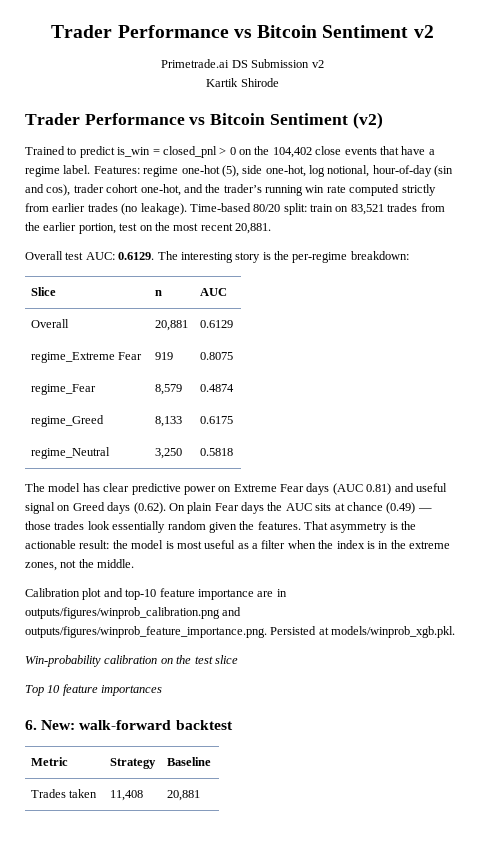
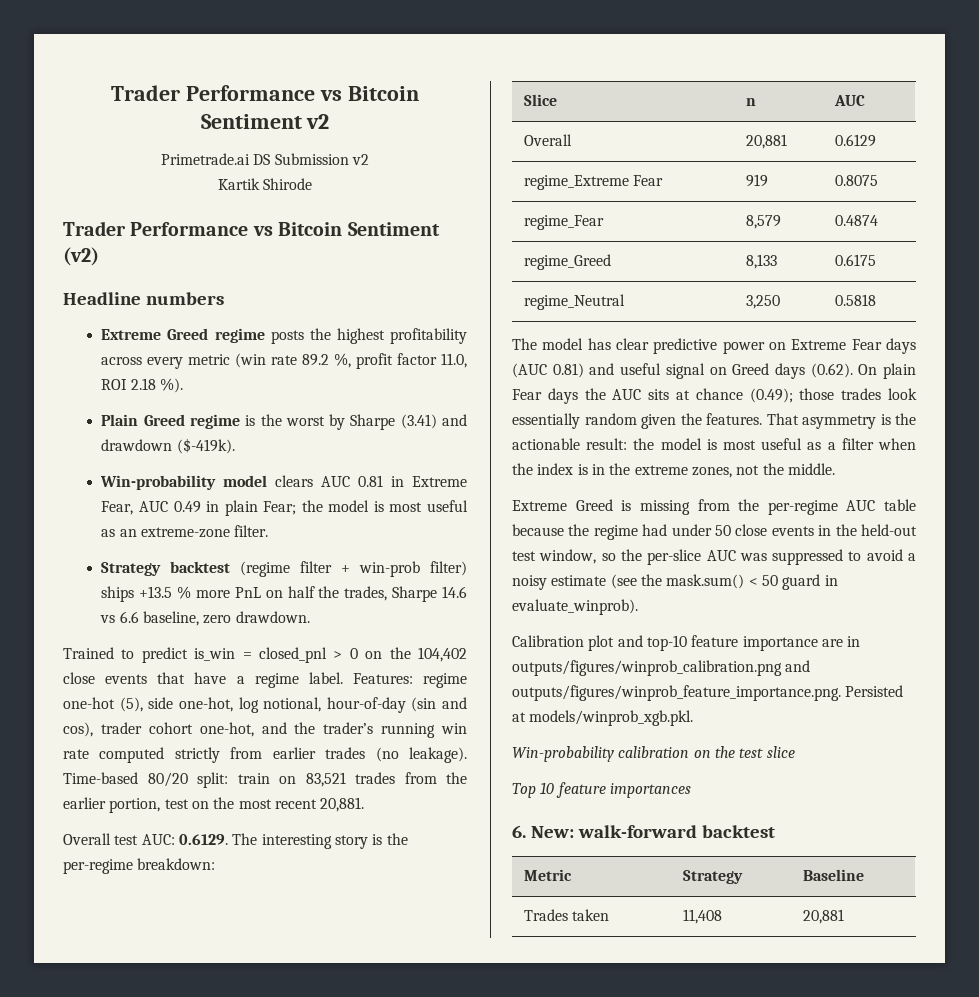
(383, 120) none -> [63,292,224,305] [101,328,467,344] [101,353,467,369] [101,378,184,393] [101,414,468,430] [101,438,235,454] [100,475,467,490] [101,500,468,516] [101,525,269,538] [101,561,467,577] [101,586,467,602] [100,611,310,626] // Headline numbers // Extreme Greed regime posts the highest profitability across every metric (win rate 89.2 %, profit factor 11.0, ROI 2.18 %). // Plain Greed regime is the worst by Sharpe (3.41) and drawdown ($-419k). // Win-probability model clears AUC 0.81 in Extreme Fear, AUC 0.49 in plain Fear; the model is most useful as an extreme-zone filter. // Strategy backtest (regime filter + win-prob filter) ships +13.5 % more PnL on half the trades, Sharpe 14.6 vs 6.6 baseline, zero drawdown.
[386,502,432,514] (0.49) — -> [749,388,793,403] (0.49);
(135, 563) none -> [512,499,916,515] [512,524,917,540] [512,549,916,565] [512,574,838,590] [512,599,638,615] // Extreme Greed is missing from the per-regime AUC table because the regime had under 50 close events in the held-out test window, so the per-slice AUC was suppressed to avoid a noisy estimate (see the mask.sum() < 50 guard in evaluate_winprob).

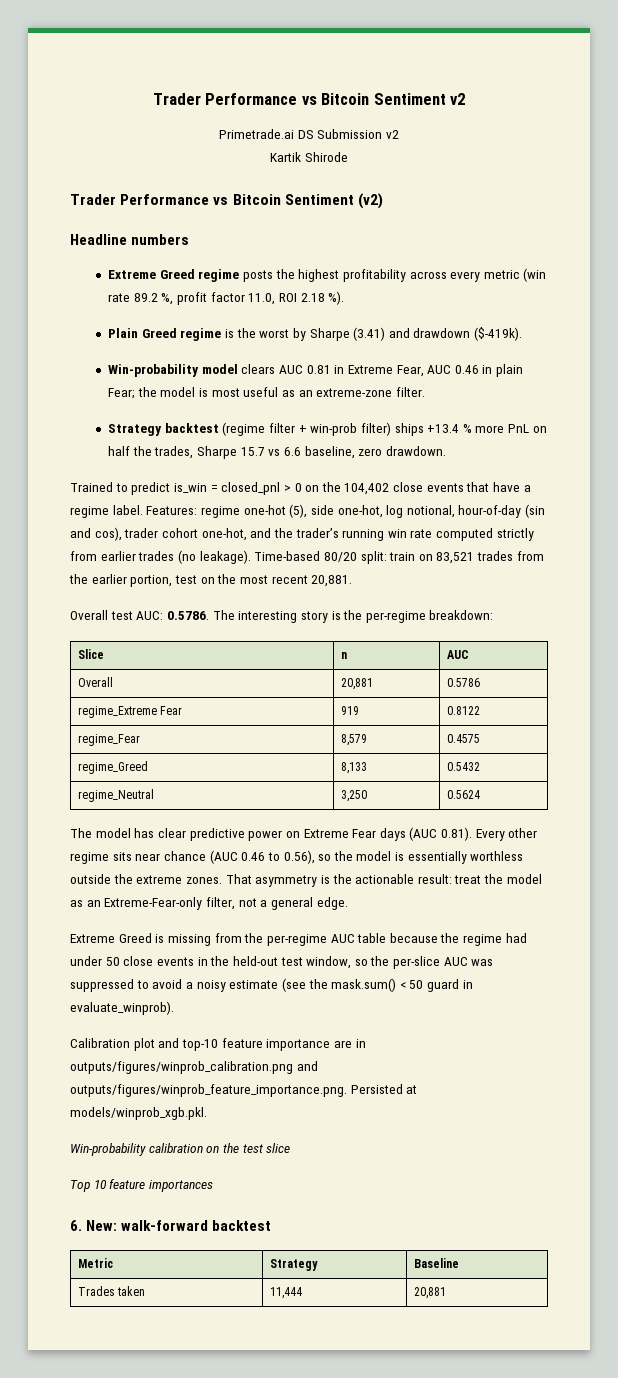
[173,501,201,513] 0.49 -> [454,365,479,374] 0.46
[139,586,173,598] +13.5 -> [427,424,460,433] +13.4
[441,586,467,598] 14.6 -> [240,447,265,456] 15.7
[178,834,228,845] 0.6129. -> [166,611,209,620] 0.5786.
[834,134,876,147] 0.6129 -> [447,678,481,687] 0.5786
[834,175,878,186] 0.8075 -> [447,706,481,715] 0.8122
[834,215,878,226] 0.4874 -> [447,734,481,743] 0.4575
[834,254,876,266] 0.6175 -> [447,762,481,771] 0.5432
[834,294,876,306] 0.5818 -> [447,790,481,799] 0.5624
[552,363,916,379] [512,388,917,404] [512,413,762,429] 0.81) and useful signal on Greed days (0.62). On plain Fear days the AUC sits at chance (0.49); those trades look essentially random given the features. -> [441,827,538,841] [70,850,524,864] [70,874,222,884] 0.81). Every other regime sits near chance (AUC 0.46 to 0.56), so the model is essentially worthless outside the extreme zones.
[633,438,916,450] [512,463,835,478] the model is most useful as a filter when the index is in the extreme zones, not the middle. -> [454,874,542,884] [70,897,348,910] treat the model as an Extreme-Fear-only filter, not a general edge.
[682,909,722,924] 11,408 -> [270,1287,303,1299] 11,444

